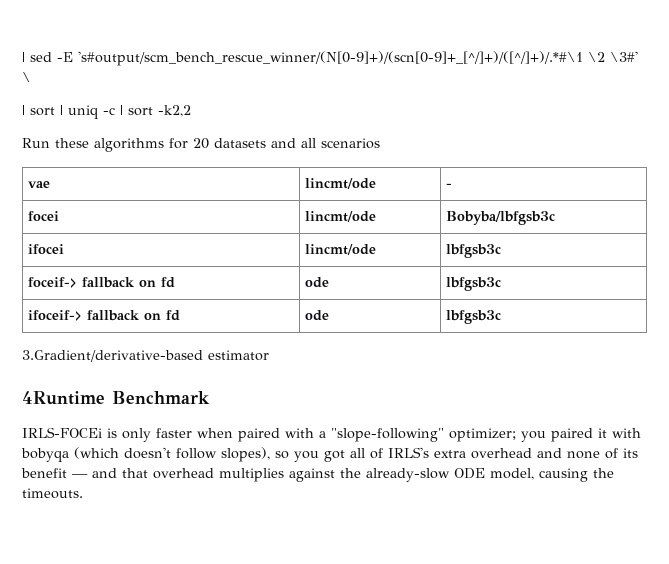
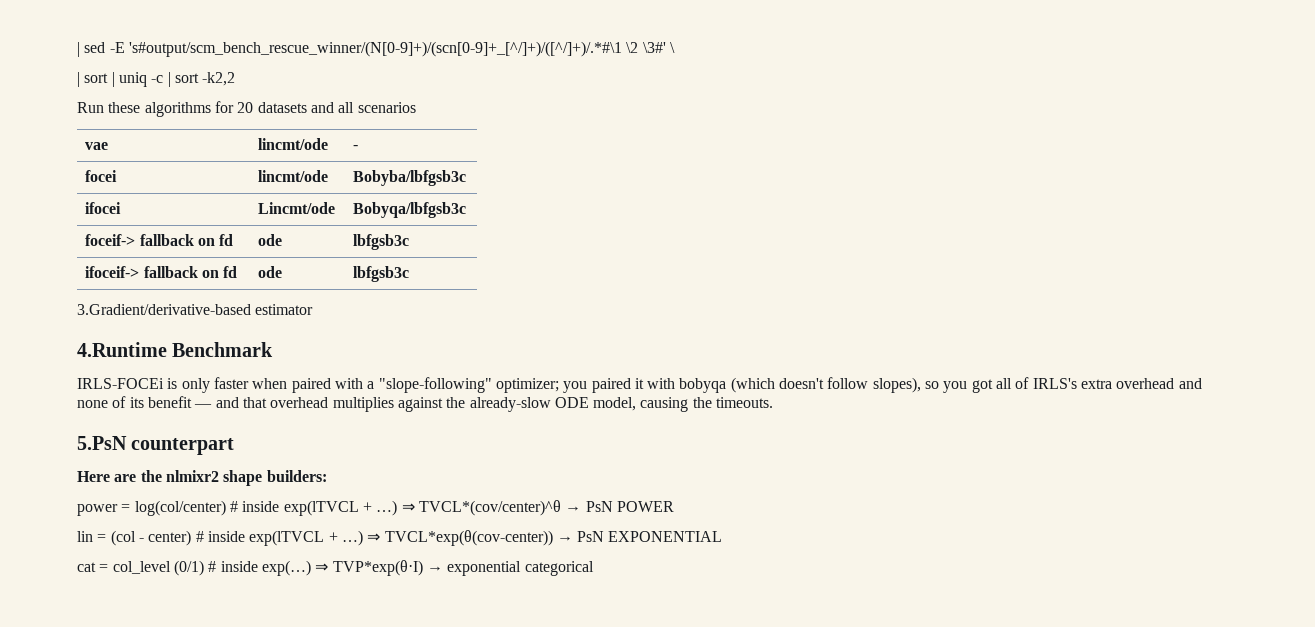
[305,244,377,255] [446,244,502,258] lincmt/ode | lbfgsb3c -> [258,202,336,214] [353,202,467,218] Lincmt/ode | Bobyqa/lbfgsb3c
[22,391,105,405] 4Runtime -> [77,342,167,357] 4.Runtime
(83, 493) none -> [77,436,235,455] [77,470,327,486] [77,500,674,516] [77,530,723,546] [77,560,594,576] // 5.PsN counterpart // Here are the nlmixr2 shape builders: // power = log(col/center) # inside exp(lTVCL + …) ⇒ TVCL*(cov/center)^θ → PsN POWER // lin = (col - center) # inside exp(lTVCL + …) ⇒ TVCL*exp(θ(cov-center)) → PsN EXPONENTIAL // cat = col_level (0/1) # inside exp(…) ⇒ TVP*exp(θ·I) → exponential categorical

